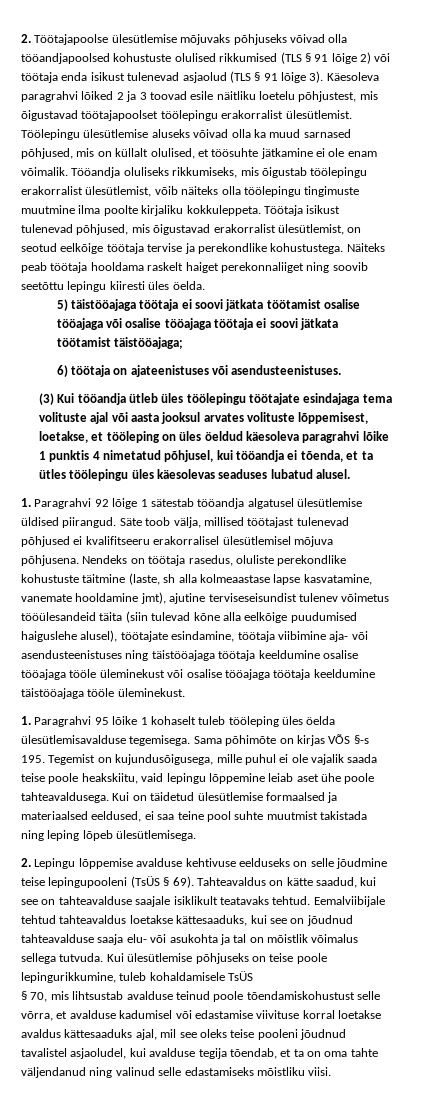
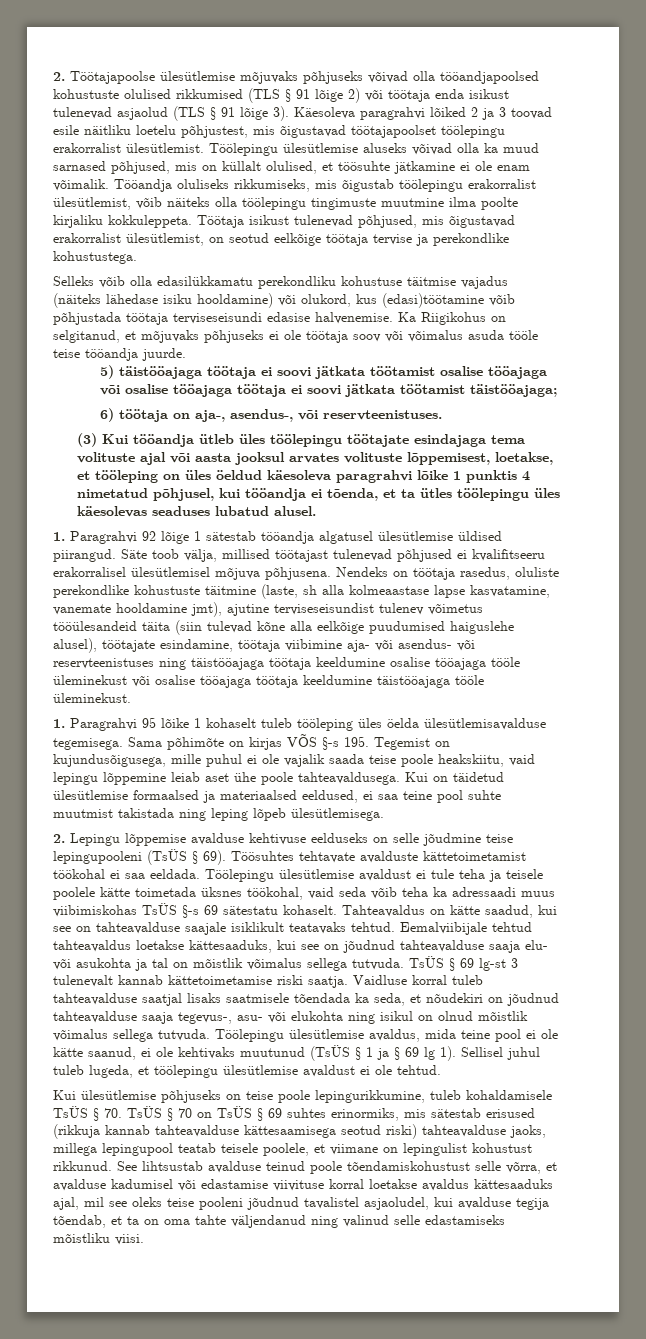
[346,243,385,252] [21,262,368,273] [21,281,205,292] Näiteks peab töötaja hooldama raskelt haiget perekonnaliiget ning soovib seetõttu lepingu kiiresti üles öelda. -> [53,276,508,289] [53,293,515,308] [53,312,506,325] [53,330,538,343] [53,348,186,361] // Selleks võib olla edasilükkamatu perekondliku kohustuse täitmise vajadus (näiteks lähedase isiku hooldamine) või olukord, kus (edasi)töötamine võib põhjustada töötaja terviseseisundi edasise halvenemise. Ka Riigikohus on selgitanud, et mõjuvaks põhjuseks ei ole töötaja soov või võimalus asuda tööle teise tööandja juurde.
[130,365,342,377] ajateenistuses või asendusteenistuses. -> [195,409,443,422] aja-, asendus-, või reservteenistuses.
[21,650,122,659] asendusteenistuses -> [398,639,475,651] [53,658,154,669] asendus- või reservteenistuses
(194, 882) none -> [231,851,526,863] [53,869,543,882] [53,887,555,900] [53,903,337,918] Töösuhtes tehtavate avalduste kättetoimetamist töökohal ei saa eeldada. Töölepingu ülesütlemise avaldust ei tule teha ja teisele poolele kätte toimetada üksnes töökohal, vaid seda võib teha ka adressaadi muus viibimiskohas TsÜS §-s 69 sätestatu kohaselt.
(104, 957) none -> [409,956,518,971] [53,975,483,988] [53,993,559,1006] [53,1011,528,1024] [53,1029,558,1042] [53,1045,540,1061] [53,1065,441,1078] TsÜS § 69 lg-st 3 tulenevalt kannab kättetoimetamise riski saatja. Vaidluse korral tuleb tahteavalduse saatjal lisaks saatmisele tõendada ka seda, et nõudekiri on jõudnud tahteavalduse saaja tegevus-, asu- või elukohta ning isikul on olnud mõistlik võimalus sellega tutvuda. Töölepingu ülesütlemise avaldus, mida teine pool ei ole kätte saanud, ei ole kehtivaks muutunud (TsÜS § 1 ja § 69 lg 1). Sellisel juhul tuleb lugeda, et töölepingu ülesütlemise avaldust ei ole tehtud. //
[21,991,69,1002] // § 70, mis -> [93,1106,535,1121] [53,1124,546,1139] [53,1143,532,1156] [53,1161,137,1171] § 70. TsÜS § 70 on TsÜS § 69 suhtes erinormiks, mis sätestab erisused (rikkuja kannab tahteavalduse kättesaamisega seotud riski) tahteavalduse jaoks, millega lepingupool teatab teisele poolele, et viimane on lepingulist kohustust rikkunud. See

